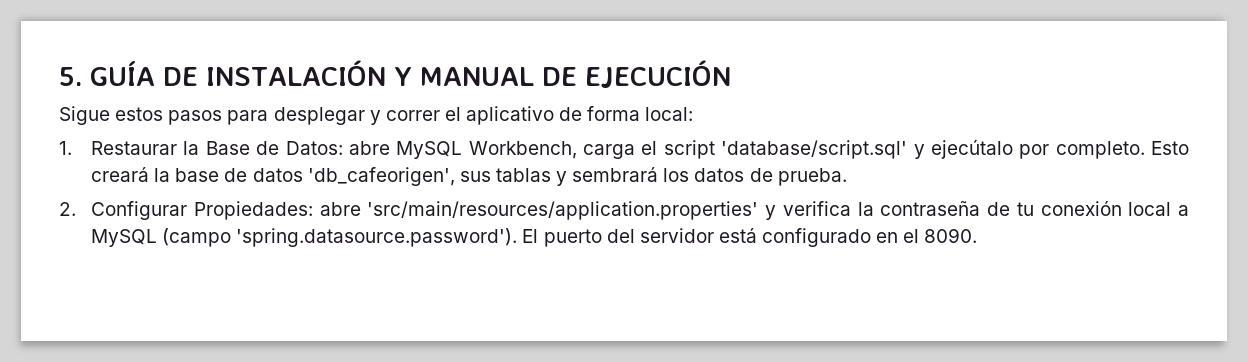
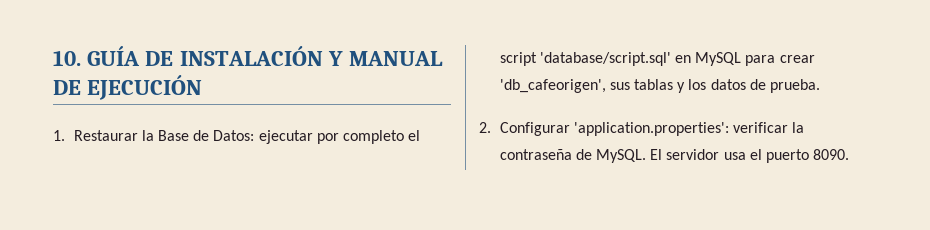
[59,67,82,86] 5. -> [53,50,81,66] 10.
[59,106,694,125] // Sigue estos pasos para desplegar y correr el aplicativo de forma local: -> (203, 87) none
[348,139,1190,159] [91,167,303,182] abre MySQL Workbench, carga el script 'database/script.sql' y ejecútalo por completo. Esto creará la base de datos -> [258,130,421,144] [499,52,815,66] ejecutar por completo el script 'database/script.sql' en MySQL para crear
[572,167,659,182] sembrará -> (686, 87) none
[193,201,1189,220] [91,228,920,247] Propiedades: abre 'src/main/resources/application.properties' y verifica la contraseña de tu conexión local a MySQL (campo 'spring.datasource.password'). El puerto del servidor está configurado en el -> [573,122,805,136] [499,149,809,163] 'application.properties': verificar la contraseña de MySQL. El servidor usa el puerto

